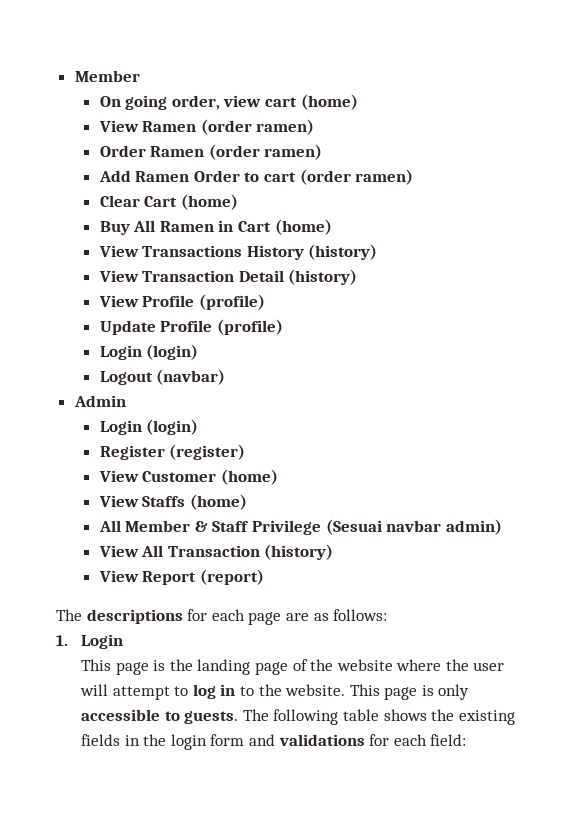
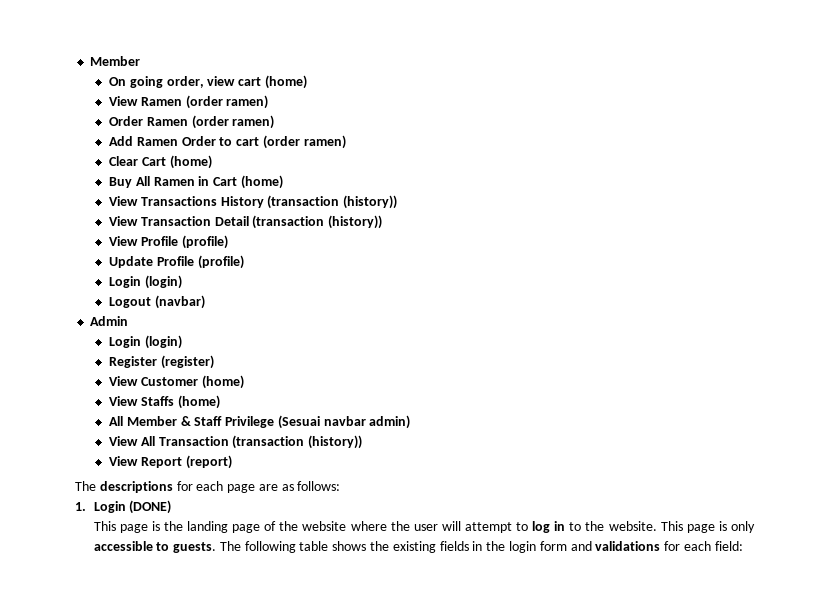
[308,244,378,260] (history) -> [267,195,398,209] (transaction (history))
[288,269,358,285] (history) -> [252,215,383,229] (transaction (history))
[264,544,334,560] (history) -> [232,435,363,449] (transaction (history))
(123, 641) none -> [129,500,172,514] (DONE)

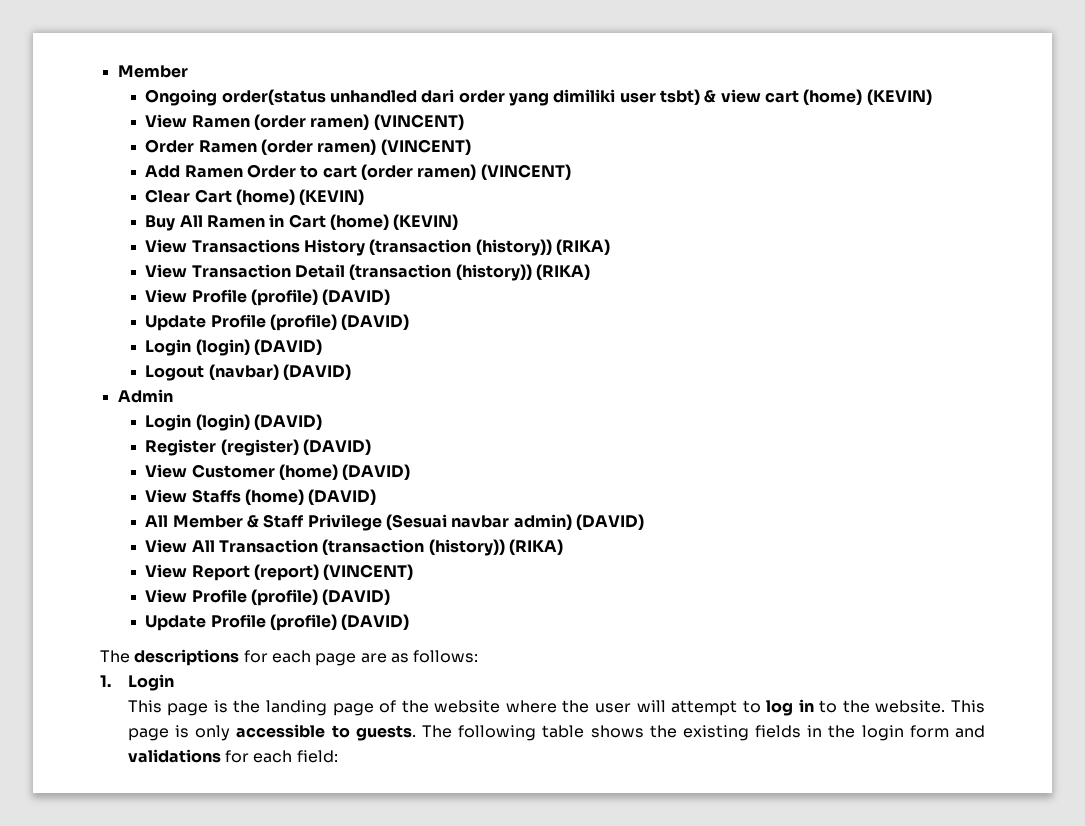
[108,76,204,88] On going order, -> [145,89,717,106] Ongoing order(status unhandled dari order yang dimiliki user tsbt) &
(307, 82) none -> [866,89,932,105] (KEVIN)
(269, 102) none -> [373,114,464,130] (VINCENT)
(275, 122) none -> [380,139,471,155] (VINCENT)
(346, 142) none -> [480,164,571,180] (VINCENT)
(212, 162) none -> [299,189,365,205] (KEVIN)
(283, 182) none -> [393,214,459,230] (KEVIN)
(398, 202) none -> [556,239,611,255] (RIKA)
[108,235,228,249] [108,255,244,269] [108,275,182,289] // View Profile (profile) // Update Profile (profile) // Login (login) -> [536,264,591,280] [145,289,391,306] [145,314,410,331] [145,339,323,356] (RIKA) // View Profile (profile) (DAVID) // Update Profile (profile) (DAVID) // Login (login) (DAVID)
(205, 302) none -> [283,364,352,380] (DAVID)
(182, 342) none -> [254,414,323,430] (DAVID)
(214, 362) none -> [303,439,372,455] (DAVID)
(244, 382) none -> [342,464,411,480] (DAVID)
(220, 402) none -> [308,489,377,505] (DAVID)
(411, 422) none -> [575,514,644,530] (DAVID)
(363, 442) none -> [509,539,564,555] (RIKA)
(232, 462) none -> [323,564,414,580] [145,589,391,606] [145,614,410,631] (VINCENT) // View Profile (profile) (DAVID) // Update Profile (profile) (DAVID)
[129,500,172,514] (DONE) -> (174, 682) none

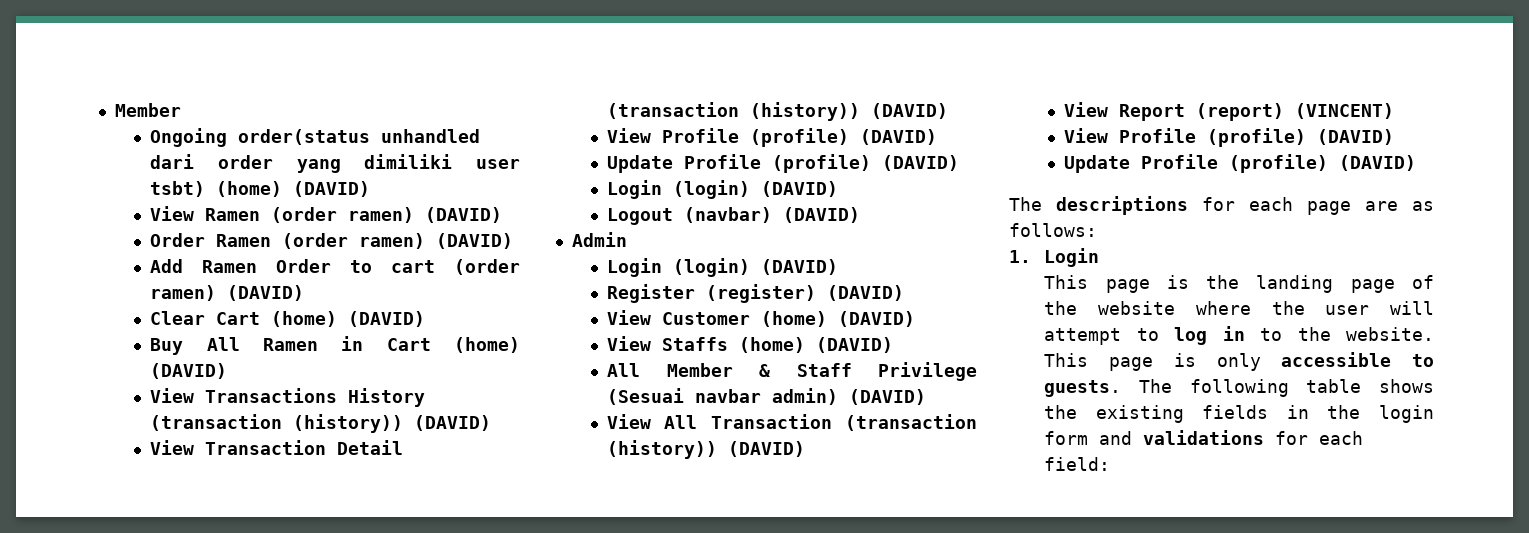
[704,89,932,105] & view cart (home) (KEVIN) -> [216,181,371,197] (home) (DAVID)
[373,114,464,130] (VINCENT) -> [425,207,503,223] (DAVID)
[380,139,471,155] (VINCENT) -> [436,233,514,249] (DAVID)
[480,164,571,180] (VINCENT) -> [227,285,305,301] (DAVID)
[299,189,365,205] (KEVIN) -> [348,311,426,327] (DAVID)
[393,214,459,230] (KEVIN) -> [150,363,228,379] (DAVID)
[556,239,611,255] (RIKA) -> [414,415,492,431] (DAVID)
[536,264,591,280] (RIKA) -> [871,103,949,119] (DAVID)
[509,539,564,555] (RIKA) -> [728,441,806,457] (DAVID)

